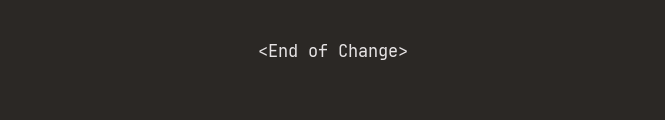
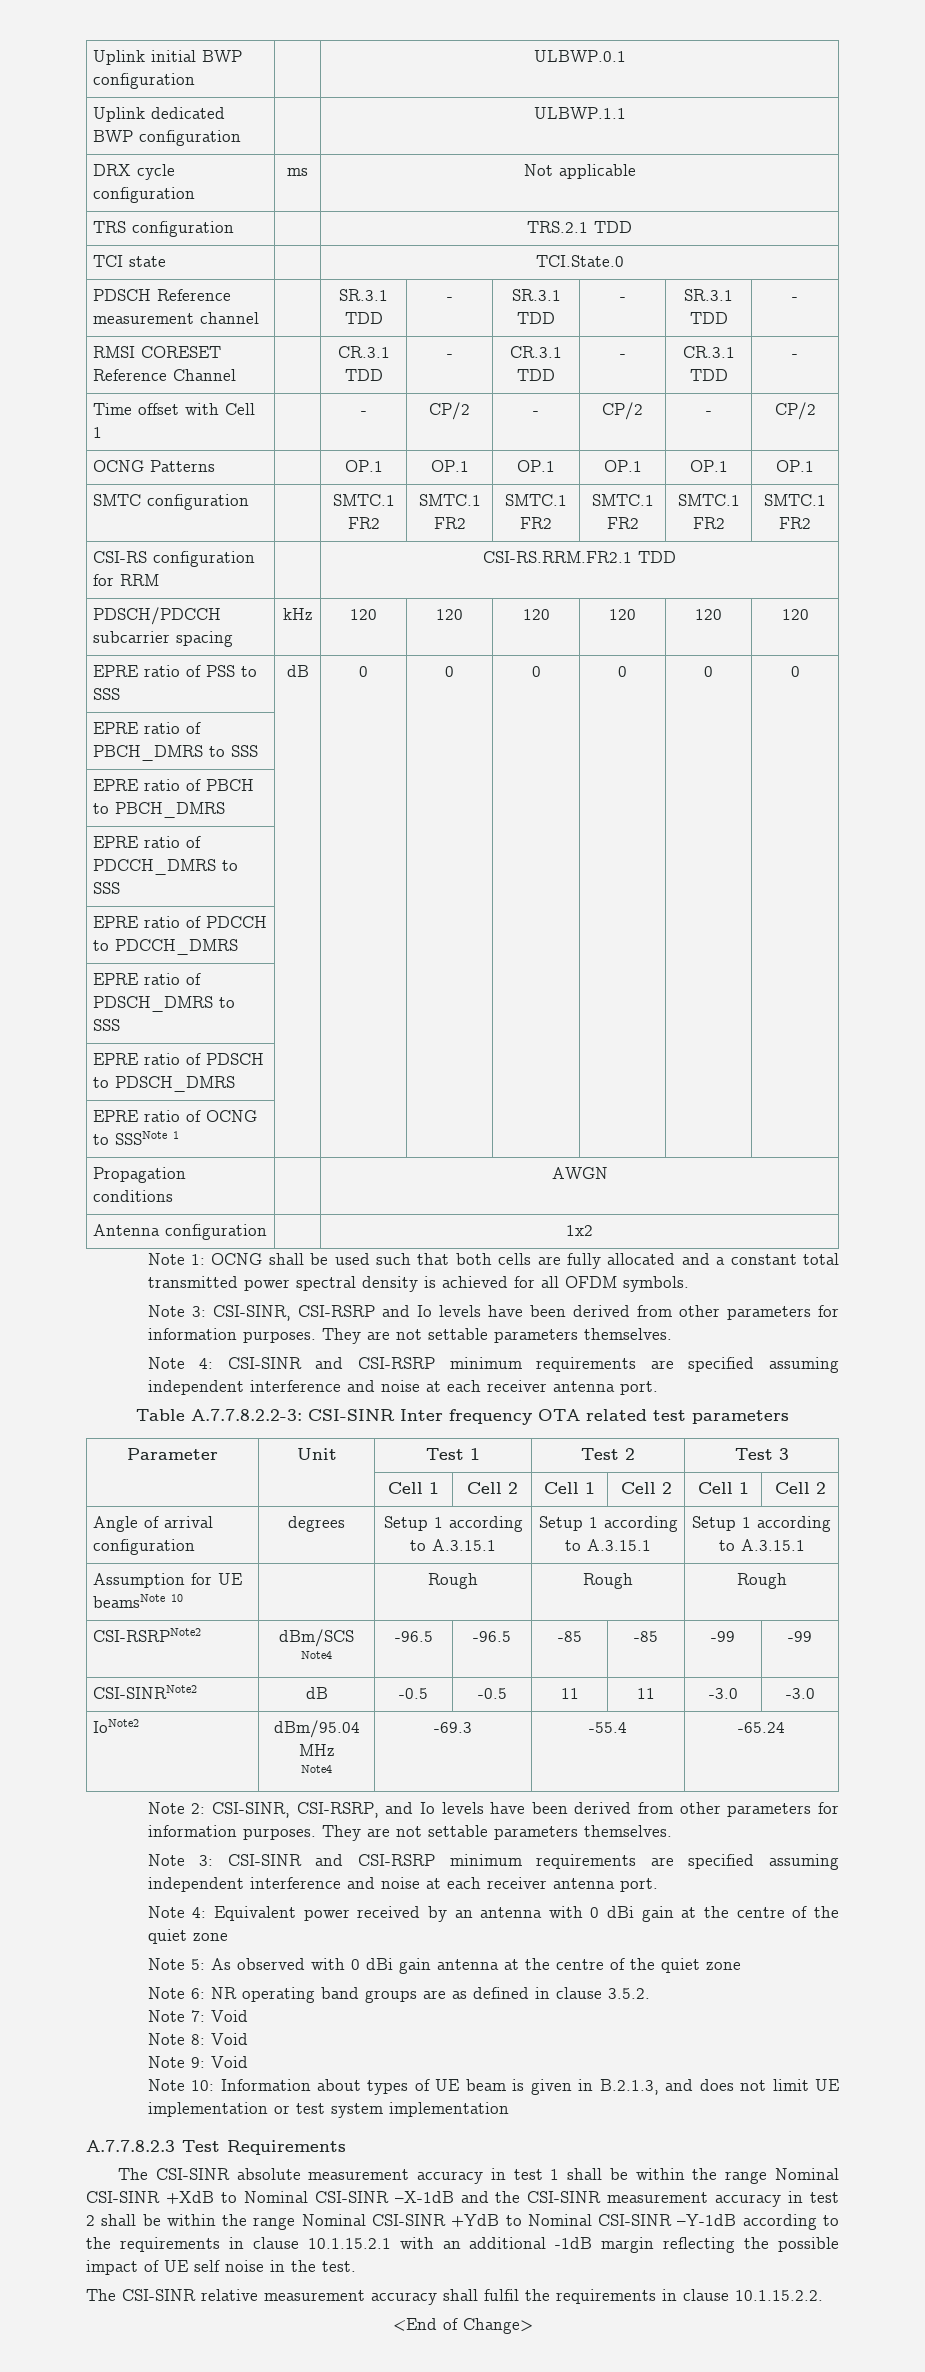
(257, 50) none -> [93,50,243,65] [93,73,196,89] [533,50,626,62] [93,107,226,122] [93,130,242,146] [533,107,626,119] [93,164,176,180] [93,187,196,203] [287,168,308,176] [523,164,636,179] [93,221,235,237] [527,221,632,233] [93,255,167,267] [535,255,624,267] [93,289,232,301] [93,312,260,324] [339,289,388,301] [344,312,383,324] [446,297,453,301] [511,289,561,301] [517,312,555,324] [619,297,626,301] [684,289,733,301] [689,312,728,324] [792,297,798,301] [93,346,222,358] [93,369,237,381] [337,346,390,358] [344,369,383,381] [446,354,453,358] [510,346,562,358] [517,369,555,381] [619,354,626,358] [682,346,735,358] [689,369,728,381] [792,354,798,358] [93,403,256,415] [93,427,103,438] [360,411,367,415] [429,402,470,420] [533,411,539,415] [602,402,643,420] [705,411,712,415] [774,402,816,420] [93,460,216,472] [344,460,383,472] [430,460,469,472] [517,460,555,472] [603,460,642,472] [689,460,728,472] [776,460,814,472] [93,494,250,510] [332,494,395,506] [347,517,380,529] [418,494,481,506] [433,517,466,529] [505,494,567,506] [520,517,552,529] [591,494,654,506] [606,517,639,529] [677,494,740,506] [692,517,725,529] [764,494,826,506] [779,517,811,529] [93,551,256,567] [93,574,160,586] [483,551,676,563] [93,607,222,625] [93,631,234,647] [282,608,313,620] [350,609,377,620] [436,609,463,620] [522,609,550,620] [609,609,636,620] [695,609,722,620] [781,609,809,620] [93,665,258,677] [93,688,121,700] [286,665,309,677] [359,666,368,677] [445,666,454,677] [531,666,541,677] [618,666,627,677] [704,666,713,677] [790,666,800,677] [93,722,202,734] [93,745,259,761] [93,779,255,791] [93,802,226,818] [93,836,202,848] [93,859,239,875] [93,882,121,894] [93,916,268,928] [93,939,239,955] [93,973,202,985] [93,996,236,1012] [93,1019,121,1031] [93,1053,265,1065] [93,1076,236,1092] [93,1110,258,1122] [93,1131,180,1145] [93,1167,187,1183] [93,1190,174,1202] [551,1167,608,1179] [93,1224,268,1240] [566,1225,593,1236] [147,1253,840,1269] [147,1276,689,1292] [147,1305,839,1321] [147,1328,672,1344] [147,1357,839,1373] [147,1380,658,1395] [136,1409,789,1425] [127,1448,218,1460] [296,1448,337,1460] [426,1448,480,1460] [581,1448,635,1460] [734,1448,789,1460] [388,1482,439,1494] [466,1482,518,1494] [544,1482,595,1494] [620,1482,672,1494] [697,1482,749,1494] [774,1482,826,1494] [93,1516,214,1532] [93,1539,196,1555] [288,1516,345,1532] [383,1516,523,1532] [410,1539,496,1551] [538,1516,678,1532] [565,1539,651,1551] [692,1516,831,1532] [718,1539,805,1551] [93,1573,243,1588] [93,1594,184,1608] [428,1573,478,1589] [583,1573,633,1589] [736,1573,787,1589] [93,1628,202,1642] [279,1629,354,1647] [301,1651,332,1659] [394,1631,433,1642] [473,1631,511,1642] [557,1631,582,1642] [634,1631,658,1642] [711,1631,735,1642] [788,1631,812,1642] [93,1685,198,1699] [305,1687,328,1699] [399,1688,428,1699] [477,1688,507,1699] [560,1688,579,1699] [637,1688,655,1699] [708,1688,738,1699] [785,1688,815,1699] [93,1719,140,1733] [273,1720,360,1738] [298,1744,335,1756] [301,1765,332,1773] [434,1722,472,1733] [589,1722,627,1733] [738,1722,785,1733] [147,1802,839,1818] [147,1825,672,1841] [147,1854,839,1870] [147,1877,658,1892] [147,1906,840,1922] [147,1929,228,1944] [147,1958,741,1974] [147,1987,650,2003] [147,2010,248,2022] [147,2033,248,2045] [147,2056,248,2068] [147,2079,839,2095] [147,2102,509,2118] [86,2140,346,2155] [118,2168,839,2184] [86,2191,839,2207] [86,2214,840,2230] [86,2237,839,2253] [86,2260,356,2275] [86,2289,823,2305] Uplink initial BWP configuration | | ULBWP.0.1 // Uplink dedicated BWP configuration | | ULBWP.1.1 // DRX cycle configuration | ms | Not applicable // TRS configuration | | TRS.2.1 TDD // TCI state | | TCI.State.0 // PDSCH Reference measurement channel | | SR.3.1 TDD | - | SR.3.1 TDD | - | SR.3.1 TDD | - // RMSI CORESET Reference Channel | | CR.3.1 TDD | - | CR.3.1 TDD | - | CR.3.1 TDD | - // Time offset with Cell 1 | | - | CP/2 | - | CP/2 | - | CP/2 // OCNG Patterns | | OP.1 | OP.1 | OP.1 | OP.1 | OP.1 | OP.1 // SMTC configuration | | SMTC.1 FR2 | SMTC.1 FR2 | SMTC.1 FR2 | SMTC.1 FR2 | SMTC.1 FR2 | SMTC.1 FR2 // CSI-RS configuration for RRM | | CSI-RS.RRM.FR2.1 TDD // PDSCH/PDCCH subcarrier spacing | kHz | 120 | 120 | 120 | 120 | 120 | 120 // EPRE ratio of PSS to SSS | dB | 0 | 0 | 0 | 0 | 0 | 0 // EPRE ratio of PBCH_DMRS to SSS | | | | | | | // EPRE ratio of PBCH to PBCH_DMRS | | | | | | | // EPRE ratio of PDCCH_DMRS to SSS | | | | | | | // EPRE ratio of PDCCH to PDCCH_DMRS | | | | | | | // EPRE ratio of PDSCH_DMRS to SSS | | | | | | | // EPRE ratio of PDSCH to PDSCH_DMRS | | | | | | | // EPRE ratio of OCNG to SSSNote 1 | | | | | | | // Propagation conditions | | AWGN // Antenna configuration | | 1x2 // Note 1: OCNG shall be used such that both cells are fully allocated and a constant total transmitted power spectral density is achieved for all OFDM symbols. // Note 3: CSI-SINR, CSI-RSRP and Io levels have been derived from other parameters for information purposes. They are not settable parameters themselves. // Note 4: CSI-SINR and CSI-RSRP minimum requirements are specified assuming independent interference and noise at each receiver antenna port. // Table A.7.7.8.2.2-3: CSI-SINR Inter frequency OTA related test parameters // Parameter | Unit | Test 1 | Test 2 | Test 3 // | | Cell 1 | Cell 2 | Cell 1 | Cell 2 | Cell 1 | Cell 2 // Angle of arrival configuration | degrees | Setup 1 according to A.3.15.1 | Setup 1 according to A.3.15.1 | Setup 1 according to A.3.15.1 // Assumption for UE beamsNote 10 | | Rough | Rough | Rough // CSI-RSRPNote2 | dBm/SCS Note4 | -96.5 | -96.5 | -85 | -85 | -99 | -99 // CSI-SINRNote2 | dB | -0.5 | -0.5 | 11 | 11 | -3.0 | -3.0 // IoNote2 | dBm/95.04 MHz // Note4 | -69.3 | -55.4 | -65.24 // Note 2: CSI-SINR, CSI-RSRP, and Io levels have been derived from other parameters for information purposes. They are not settable parameters themselves. // Note 3: CSI-SINR and CSI-RSRP minimum requirements are specified assuming independent interference and noise at each receiver antenna port. // Note 4: Equivalent power received by an antenna with 0 dBi gain at the centre of the quiet zone // Note 5: As observed with 0 dBi gain antenna at the centre of the quiet zone // Note 6: NR operating band groups are as defined in clause 3.5.2. // Note 7: Void // Note 8: Void // Note 9: Void // Note 10: Information about types of UE beam is given in B.2.1.3, and does not limit UE implementation or test system implementation // A.7.7.8.2.3 Test Requirements // The CSI-SINR absolute measurement accuracy in test 1 shall be within the range Nominal CSI-SINR +XdB to Nominal CSI-SINR –X-1dB and the CSI-SINR measurement accuracy in test 2 shall be within the range Nominal CSI-SINR +YdB to Nominal CSI-SINR –Y-1dB according to the requirements in clause 10.1.15.2.1 with an additional -1dB margin reflecting the possible impact of UE self noise in the test. // The CSI-SINR relative measurement accuracy shall fulfil the requirements in clause 10.1.15.2.2. //

